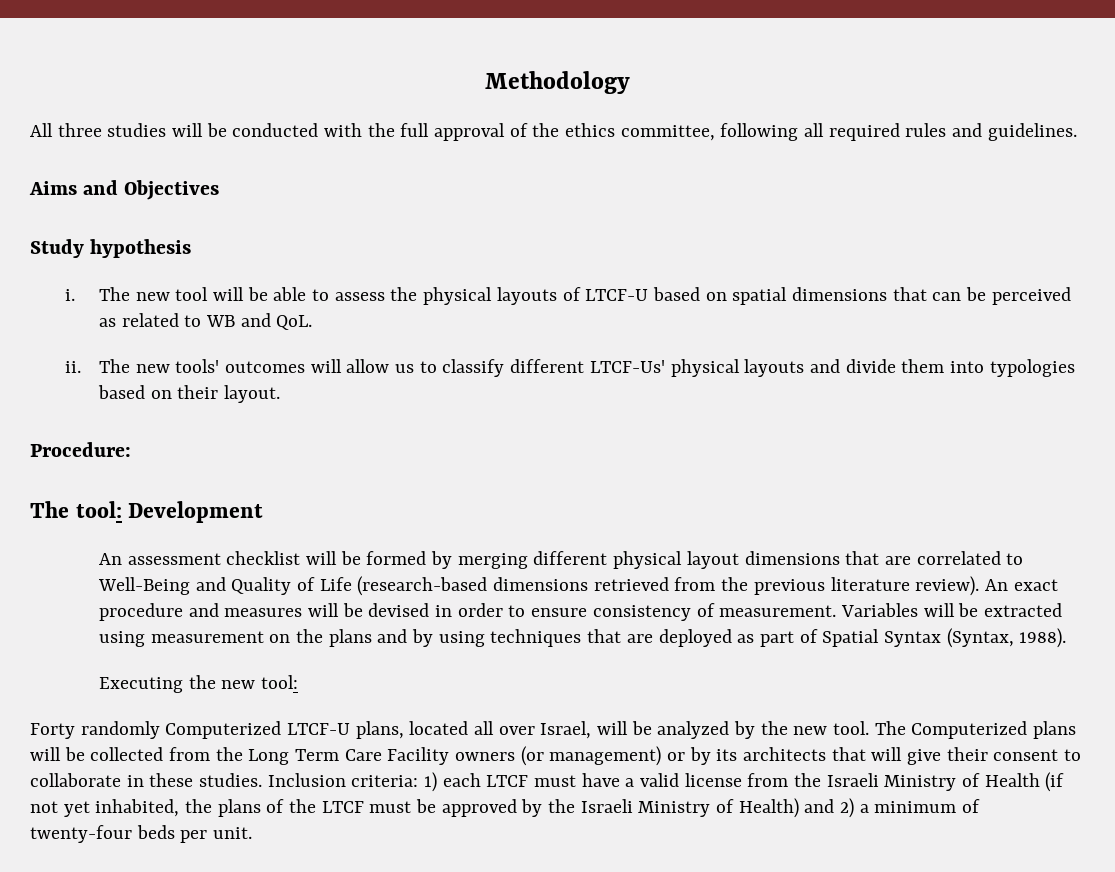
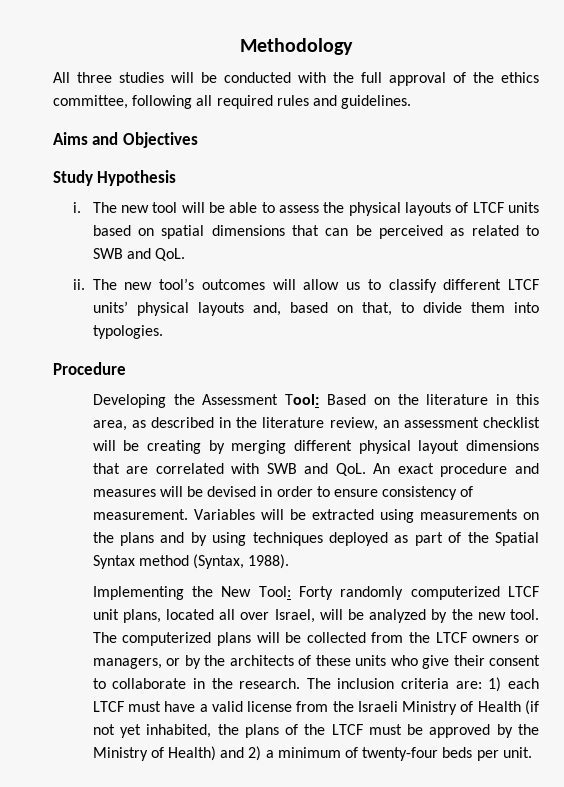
[90,239,192,258] hypothesis -> [97,170,177,186] Hypothesis
[585,289,649,301] LTCF-U -> [472,202,539,213] LTCF units
[206,315,236,327] WB -> [92,248,123,259] SWB
[175,359,220,373] tools' -> [159,278,195,290] tool’s
[589,359,1075,377] [98,385,281,403] [30,442,131,457] [30,501,264,523] [99,553,123,565] LTCF-Us' physical layouts and divide them into typologies based on their layout. // Procedure: // The tool: Development // An -> [508,279,539,290] [92,301,540,316] [92,325,163,339] [53,362,126,375] [92,394,540,408] [92,417,399,431] LTCF units’ physical layouts and, based on that, to divide them into typologies. // Procedure // Developing the Assessment Tool: Based on the literature in this area, as described in the literature review, an
[366,551,427,565] formed -> [147,440,202,454] creating
[1006,553,1024,565] [98,576,980,596] to Well-Being and Quality of Life (research-based dimensions retrieved from the previous literature review). -> [231,463,366,476] with SWB and QoL.
[150,631,264,643] measurement -> [419,509,517,520] measurements
[587,629,653,643] that are -> (323, 539) none
(818, 636) none -> [467,532,489,543] the
(941, 639) none -> [138,555,189,566] method
[99,675,299,693] [30,721,351,739] Executing the new tool: // Forty randomly Computerized LTCF-U -> [92,586,539,600] [92,609,119,620] Implementing the New Tool: Forty randomly computerized LTCF unit
[911,721,1028,739] Computerized -> [122,632,212,646] computerized
[248,746,903,766] Long Term Care Facility owners (or management) or by its architects that will -> [435,632,539,643] [92,655,418,669] LTCF owners or managers, or by the architects of these units who
[149,773,419,787] these studies. Inclusion criteria: -> [211,678,482,689] the research. The inclusion criteria are:
[580,799,633,813] Israeli -> (539, 729) none

